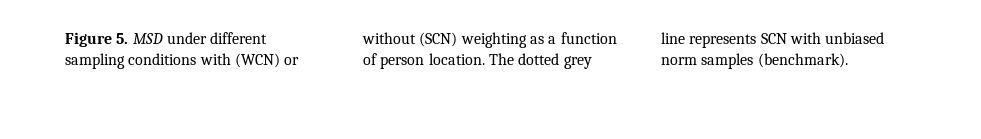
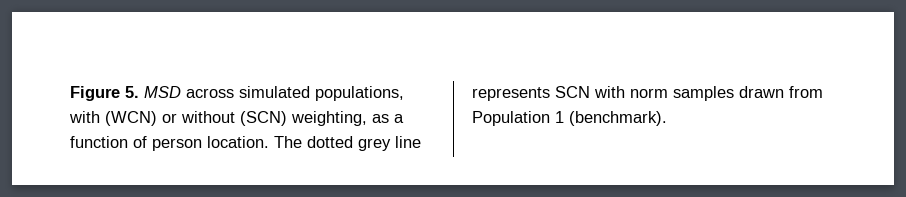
[166,32,268,44] [65,53,197,69] under different sampling conditions -> [186,86,404,101] across simulated populations,
[460,32,527,48] weighting -> [291,111,367,126] weighting,
[825,32,885,44] unbiased -> (625, 92) none
(754, 61) none -> [739,86,823,98] [472,111,564,126] drawn from Population 1

